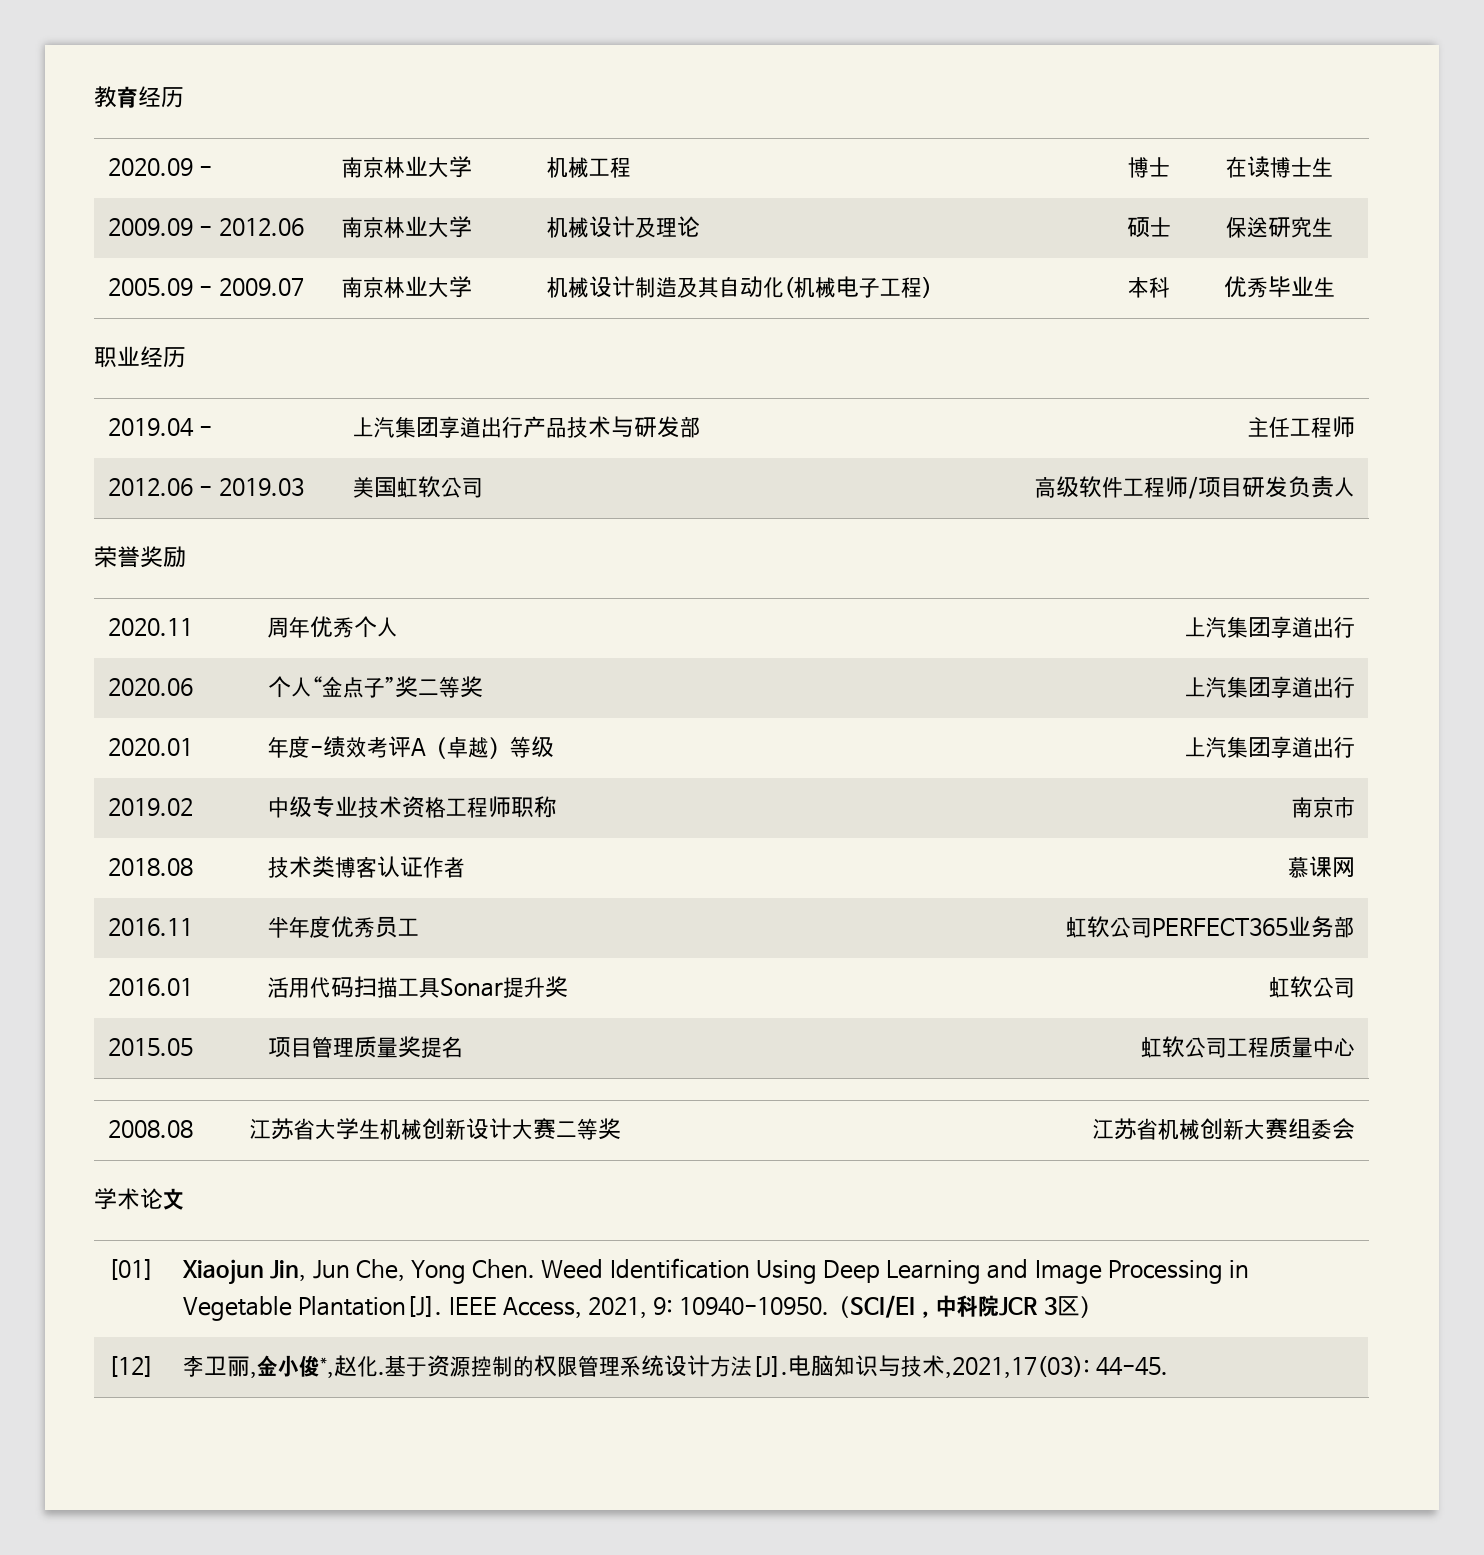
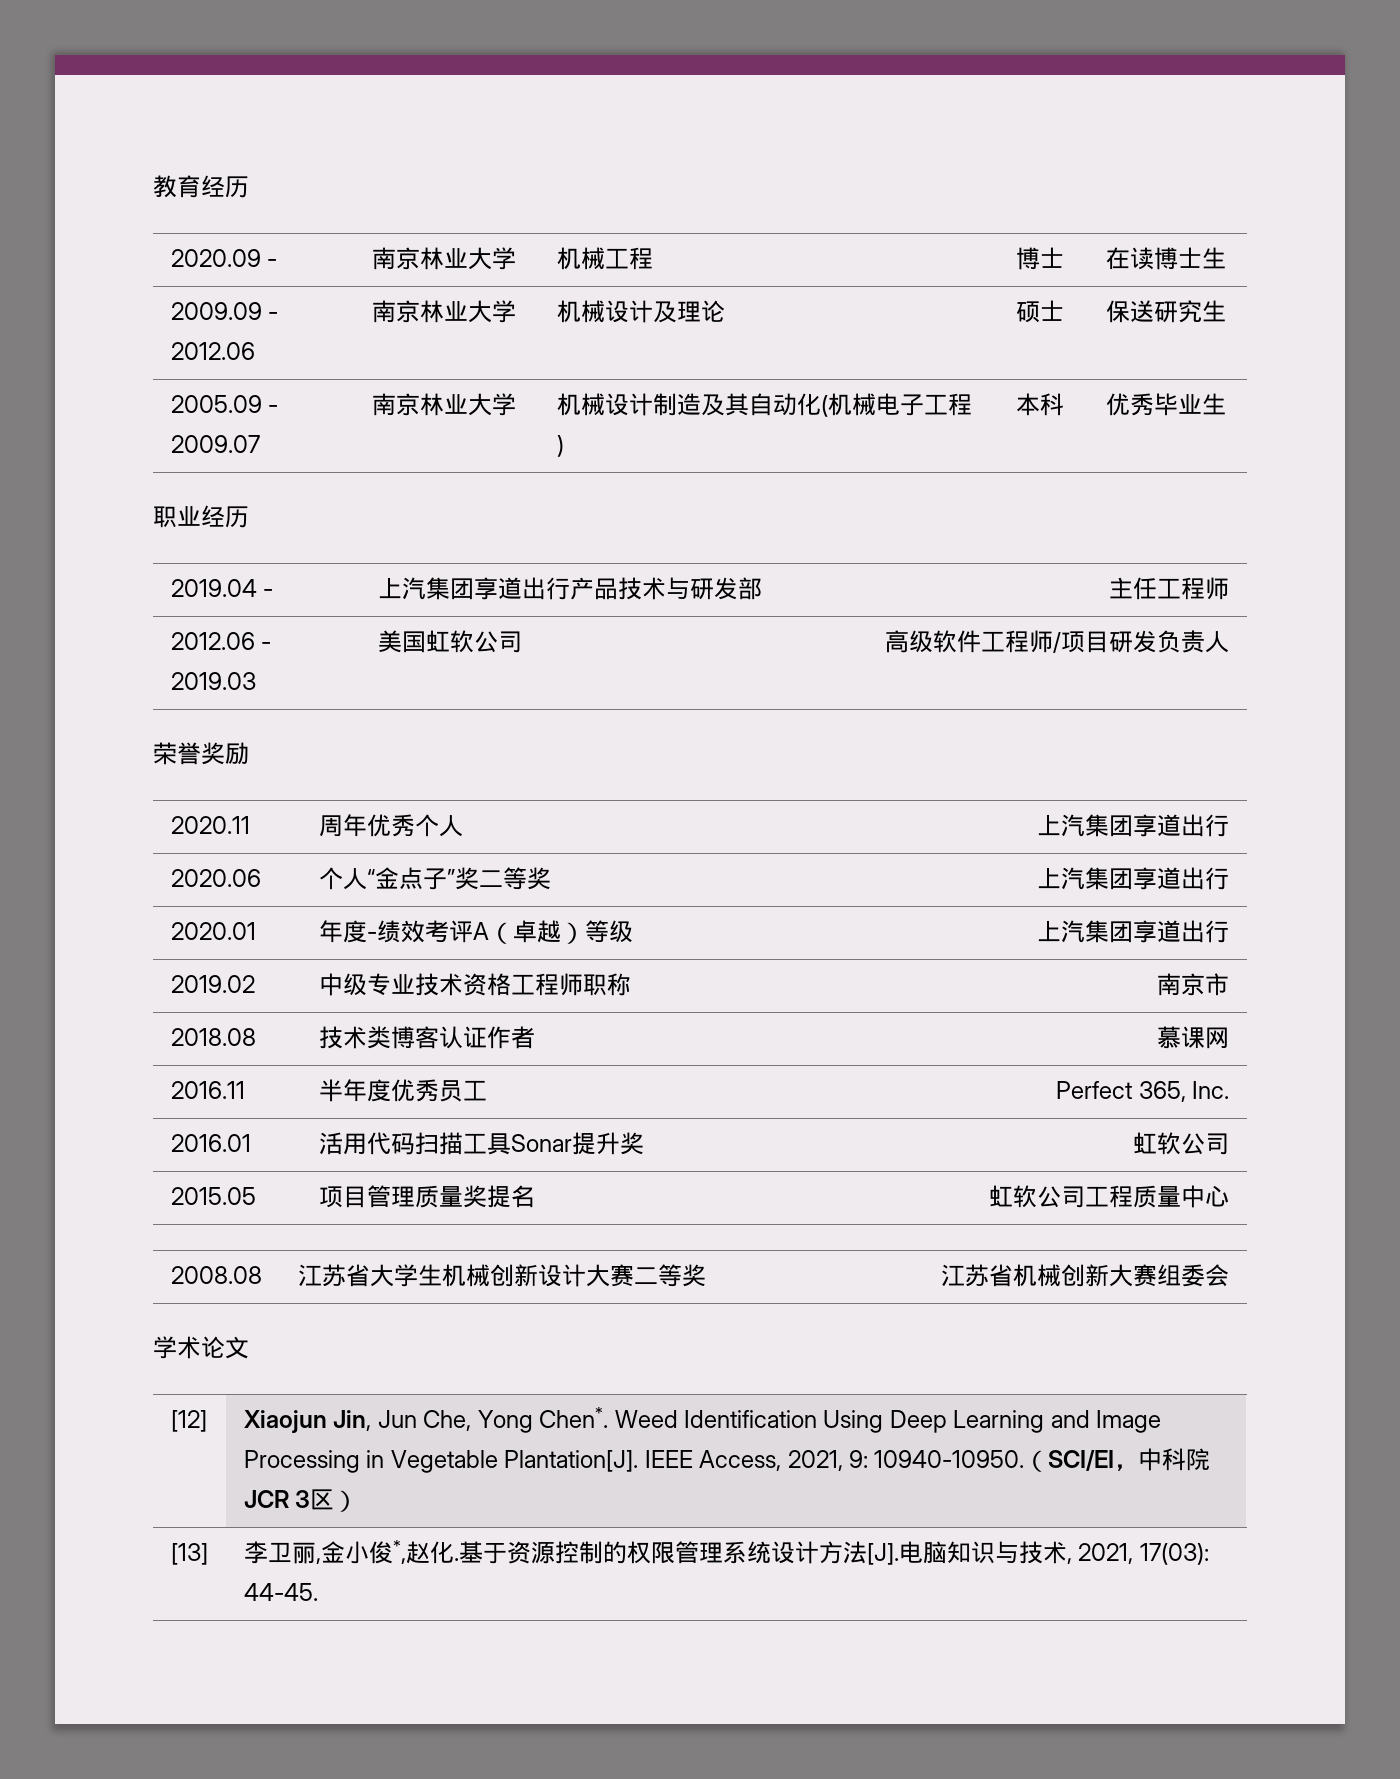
[1065,916,1355,938] 虹软公司PERFECT365业务部 -> [1056,1081,1230,1102] Perfect 365, Inc.
[108,1259,155,1280] [01] -> [170,1410,207,1432] [12]
[472,1259,536,1279] Chen. -> [539,1407,609,1428] Chen*.
[108,1356,155,1377] [12] -> [170,1543,208,1565] [13]
[945,1355,1091,1379] ,2021,17(03): -> [1066,1543,1209,1565] , 2021, 17(03):

